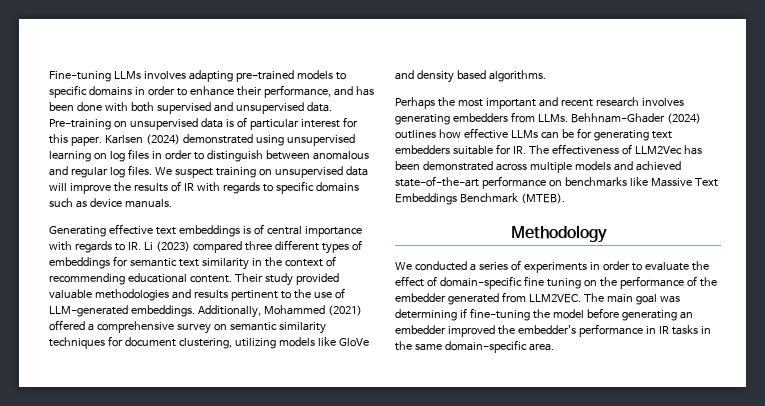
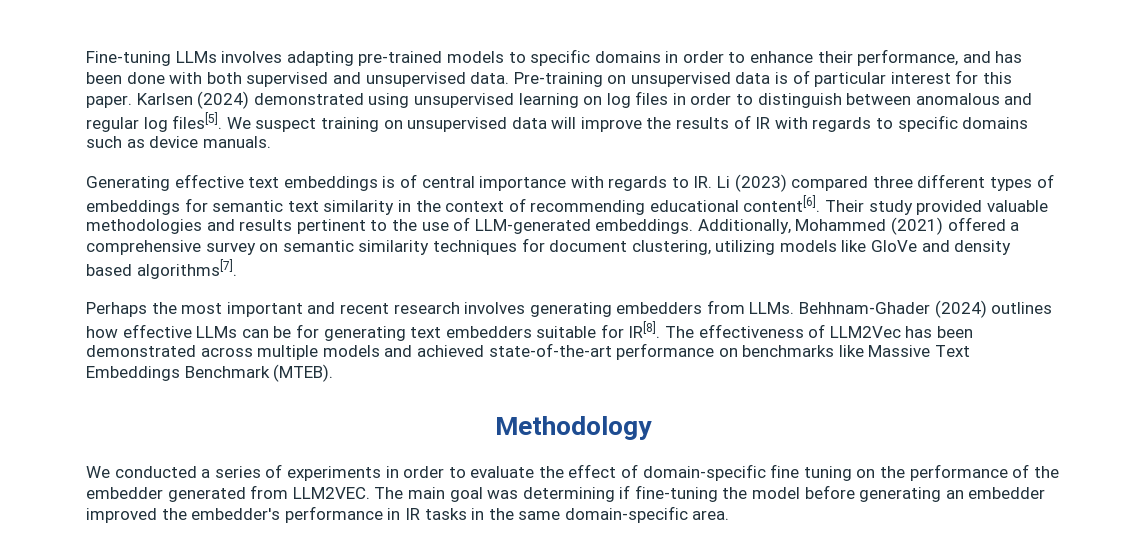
[127,165,152,175] files. -> [172,112,223,129] files[5].
[189,275,232,283] content. -> [743,195,821,212] content[6].
[488,70,546,82] algorithms. -> [136,259,237,279] algorithms[7].
[512,146,526,154] IR. -> [628,321,661,338] IR[8].

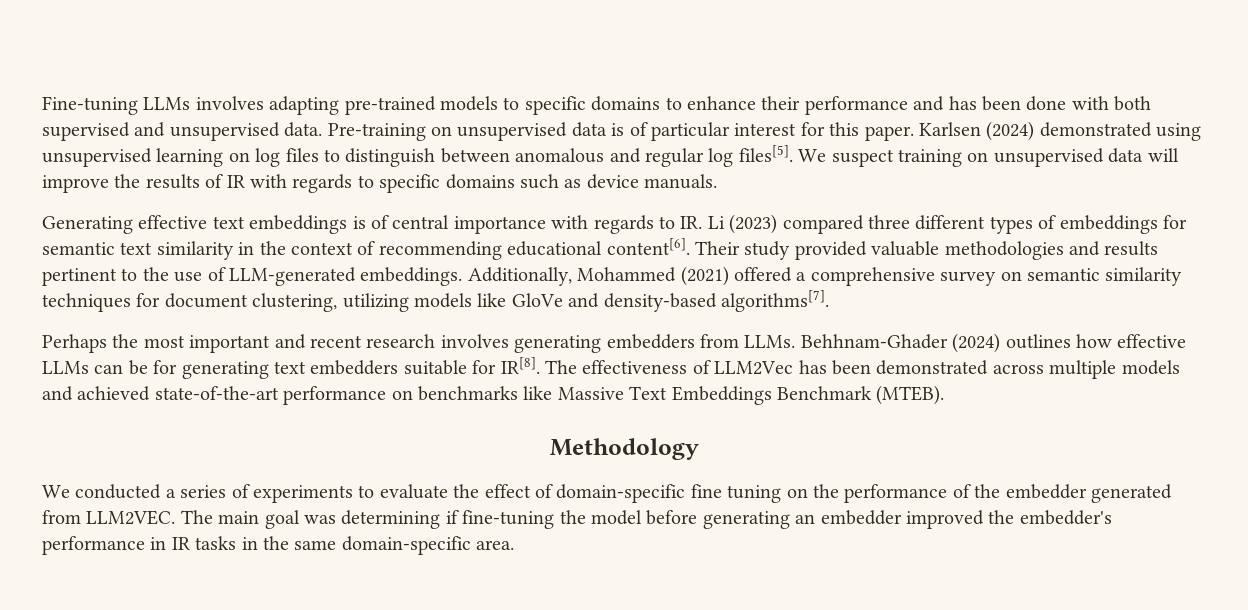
[665,51,724,63] in order -> (661, 103) none
[857,49,959,66] performance, -> [804,96,908,115] performance
[672,93,732,105] in order -> (319, 155) none
[954,240,1012,255] [86,264,132,276] density based -> [603,293,717,312] density-based
[385,466,445,478] in order -> (353, 494) none

